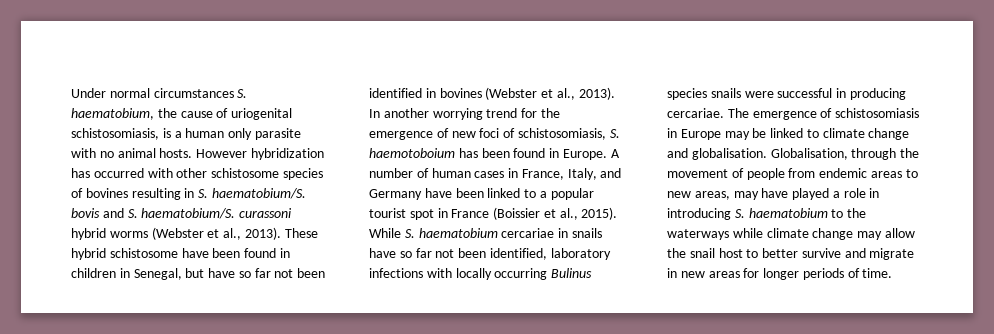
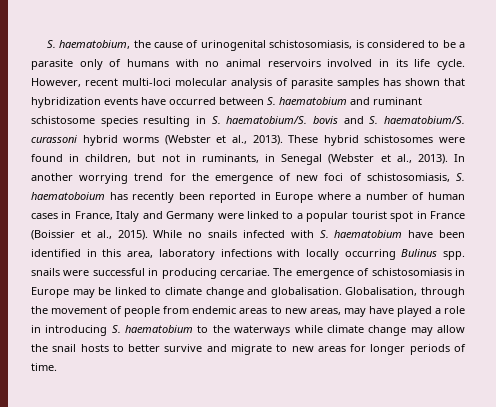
[71,88,234,98] Under normal circumstances -> (46, 44) none
[231,108,293,120] uriogenital -> [200,40,266,51] urinogenital
[174,128,301,140] [71,148,324,160] [71,168,323,180] [71,188,128,198] a human only parasite with no animal hosts. However hybridization has occurred with other schistosome species of bovines -> [366,40,466,48] [31,59,466,70] [31,78,465,89] [31,97,422,108] [31,116,138,127] considered to be a parasite only of humans with no animal reservoirs involved in its life cycle. However, recent multi-loci molecular analysis of parasite samples has shown that hybridization events have occurred between S. haematobium and ruminant schistosome species
[109,248,290,258] [71,268,326,280] [369,88,482,98] schistosome have been found in children in Senegal, but have so far not been identified in bovines -> [364,135,466,143] [31,154,323,165] schistosomes were found in children, but not in ruminants, in Senegal
[369,148,620,160] haemotoboium has been found in Europe. A -> [31,192,362,203] haematoboium has recently been reported in Europe where a
[567,168,597,180] Italy, -> [116,211,140,222] Italy
[424,188,484,198] have been -> [217,213,244,219] were
[404,228,602,238] [369,248,547,260] S. haematobium cercariae in snails have so far not been identified, -> [188,230,465,238] [31,249,154,258] no snails infected with S. haematobium have been identified in this area,
[667,88,707,100] species -> [442,251,465,260] spp.
[718,248,743,258] host -> [80,344,109,352] hosts
[667,268,677,278] in -> [276,344,288,352] to

